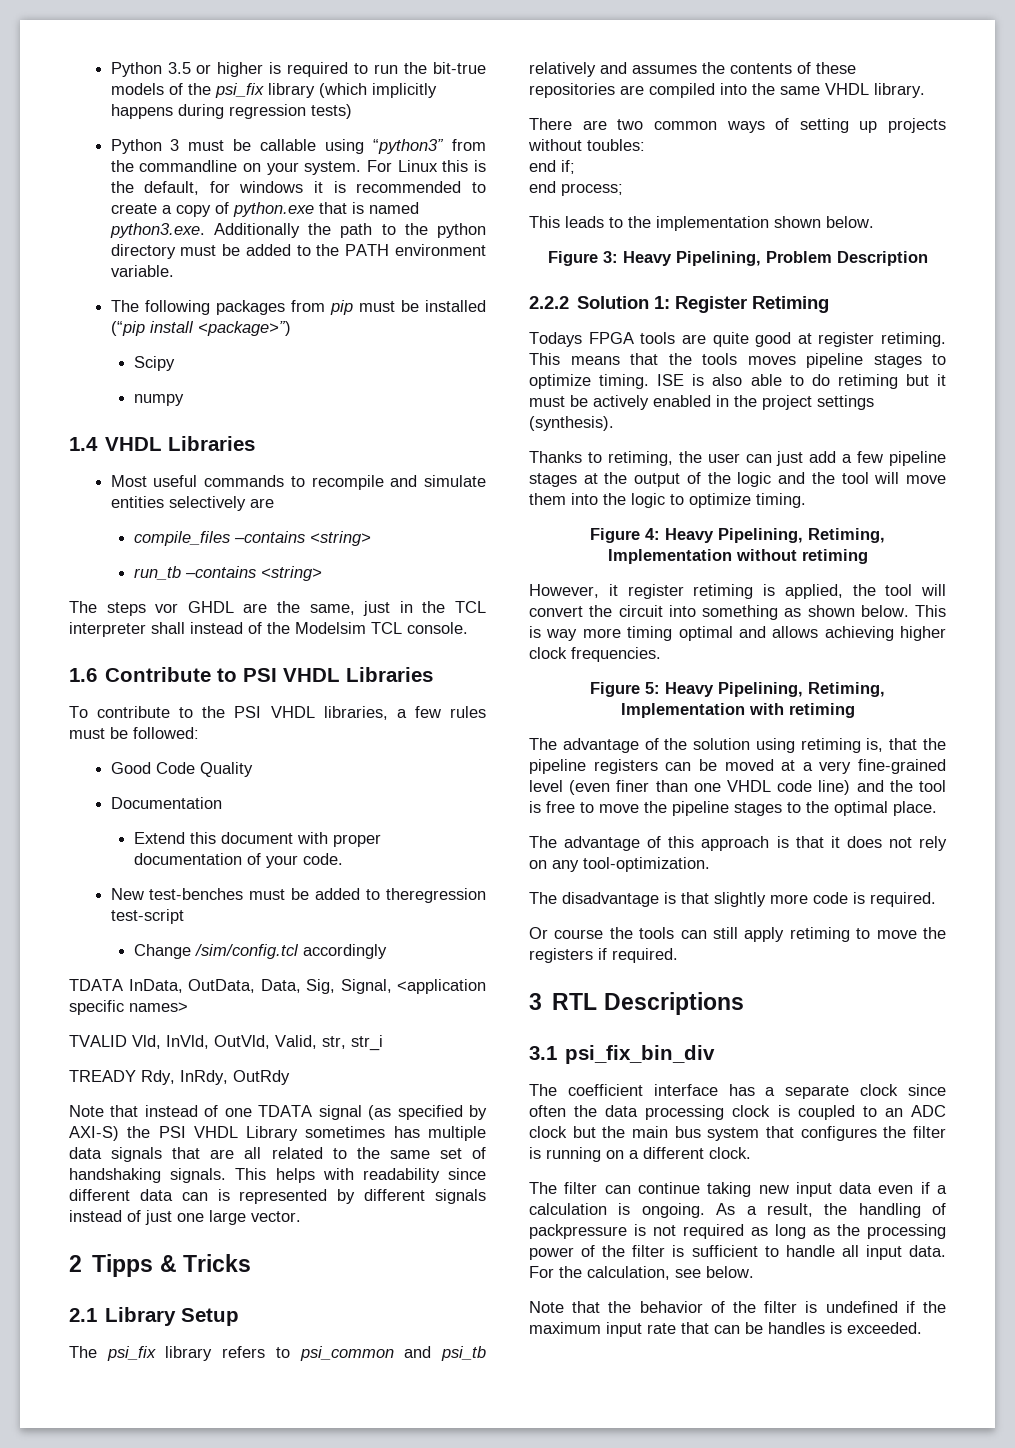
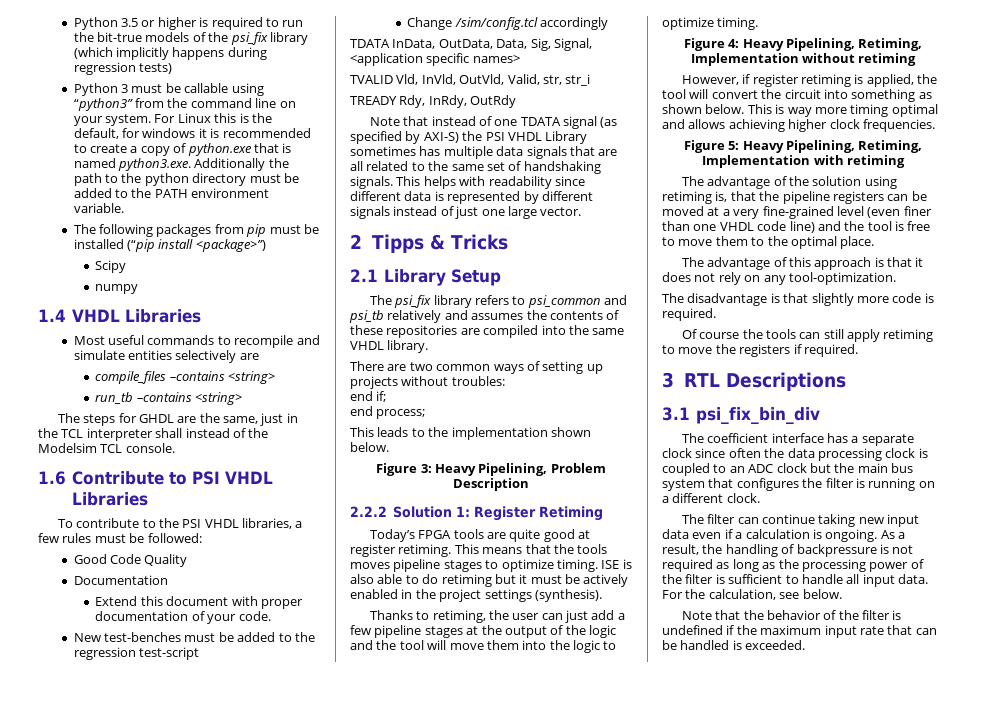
[139,160,238,172] commandline -> [190,98,277,108] command line
[155,603,179,613] vor -> [118,413,137,423] for
[385,888,486,903] theregression -> [294,632,315,642] [73,647,136,660] the regression
[181,1192,208,1201] can -> (432, 196) none
[587,139,645,151] toubles: -> [451,376,505,386] troubles:
[529,332,582,347] Todays -> [369,529,415,542] Today’s
[608,584,618,596] it -> [742,74,751,84] if
[644,801,782,816] the pipeline stages -> [715,236,748,246] them
[529,927,548,939] Or -> [681,329,697,339] Of
[529,1224,627,1239] packpressure -> [796,544,877,557] backpressure
[768,1322,825,1334] handles -> [680,640,730,650] handled

